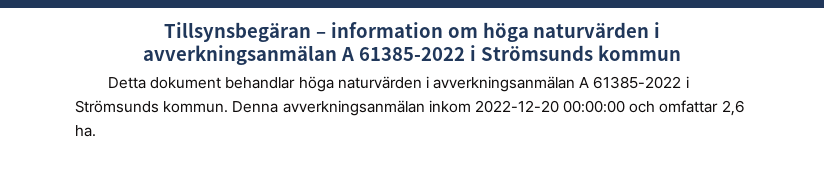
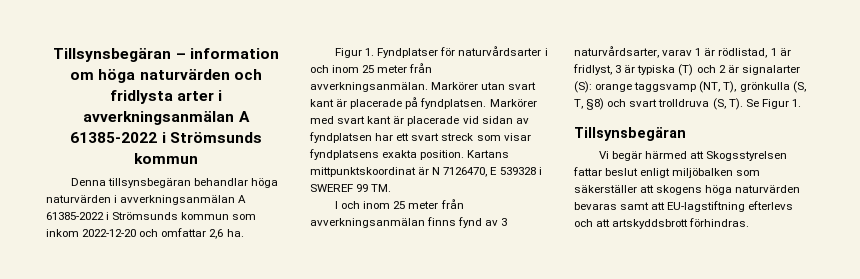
[654,22,661,38] [143,45,681,65] [107,76,689,92] [75,100,425,116] i avverkningsanmälan A 61385-2022 i Strömsunds kommun // Detta dokument behandlar höga naturvärden i avverkningsanmälan A 61385-2022 i Strömsunds kommun. Denna avverkningsanmälan -> [233,69,262,80] [109,90,223,104] [83,111,250,125] [70,132,262,143] [134,153,198,164] [71,178,279,188] [46,195,247,205] [46,212,257,220] och fridlysta arter i avverkningsanmälan A 61385-2022 i Strömsunds kommun // Denna tillsynsbegäran behandlar höga naturvärden i avverkningsanmälan A 61385-2022 i Strömsunds kommun som
[563,100,626,113] 00:00:00 -> (137, 233) none
(96, 131) none -> [335,46,548,58] [310,63,433,73] [310,82,537,92] [310,97,537,109] [310,116,529,126] [309,132,531,143] [309,149,510,160] [310,167,542,177] [310,184,392,192] [335,199,464,209] [310,217,508,228] [574,46,791,58] [573,64,800,76] [574,81,806,93] [574,98,801,110] [574,127,686,141] [599,151,788,161] [573,167,761,178] [574,185,801,195] [574,201,794,212] [574,218,750,229] // Figur 1. Fyndplatser för naturvårdsarter i och inom 25 meter från avverkningsanmälan. Markörer utan svart kant är placerade på fyndplatsen. Markörer med svart kant är placerade vid sidan av fyndplatsen har ett svart streck som visar fyndplatsens exakta position. Kartans mittpunktskoordinat är N 7126470, E 539328 i SWEREF 99 TM. // I och inom 25 meter från avverkningsanmälan finns fynd av 3 naturvårdsarter, varav 1 är rödlistad, 1 är fridlyst, 3 är typiska (T) och 2 är signalarter (S): orange taggsvamp (NT, T), grönkulla (S, T, §8) och svart trolldruva (S, T). Se Figur 1. // Tillsynsbegäran // Vi begär härmed att Skogsstyrelsen fattar beslut enligt miljöbalken som säkerställer att skogens höga naturvärden bevaras samt att EU-lagstiftning efterlevs och att artskyddsbrott förhindras.

